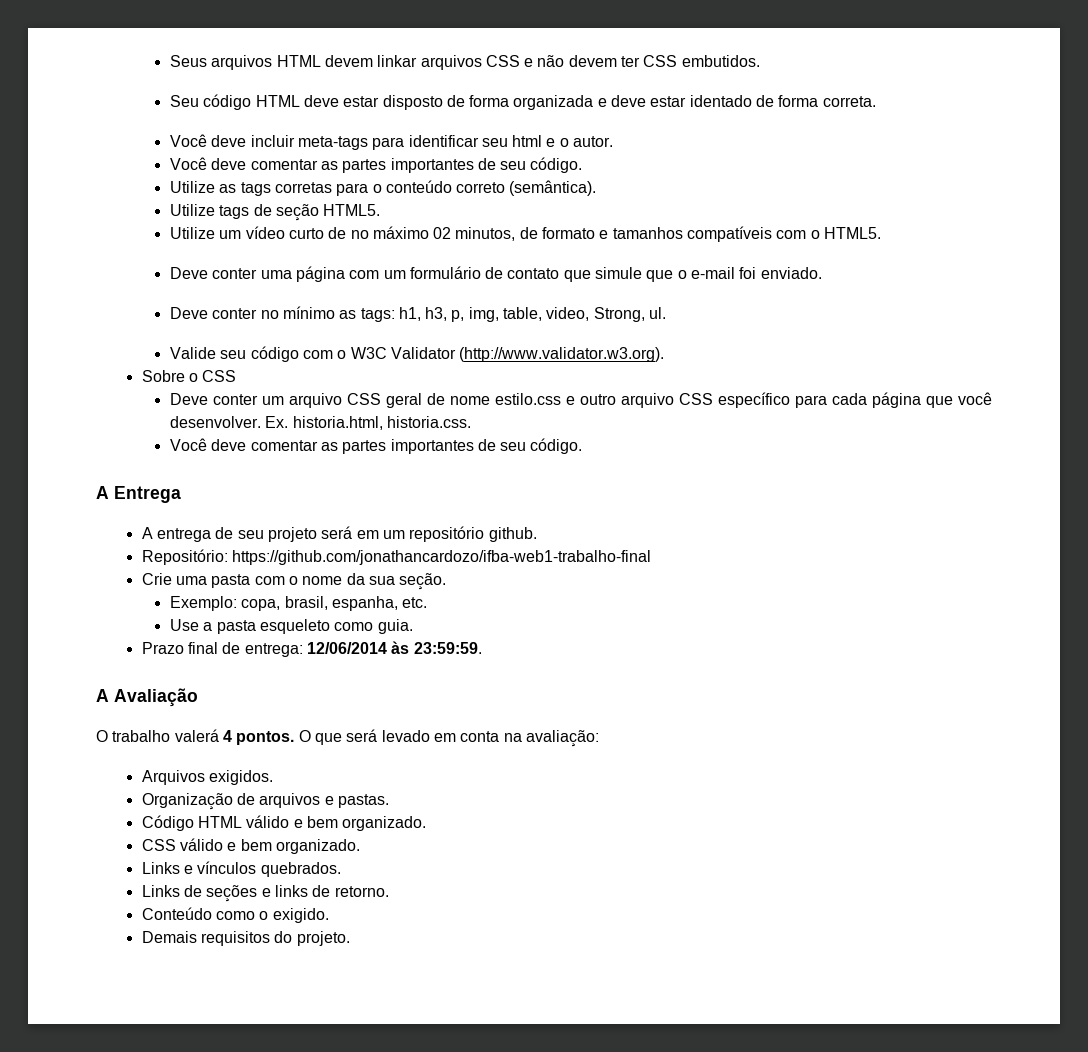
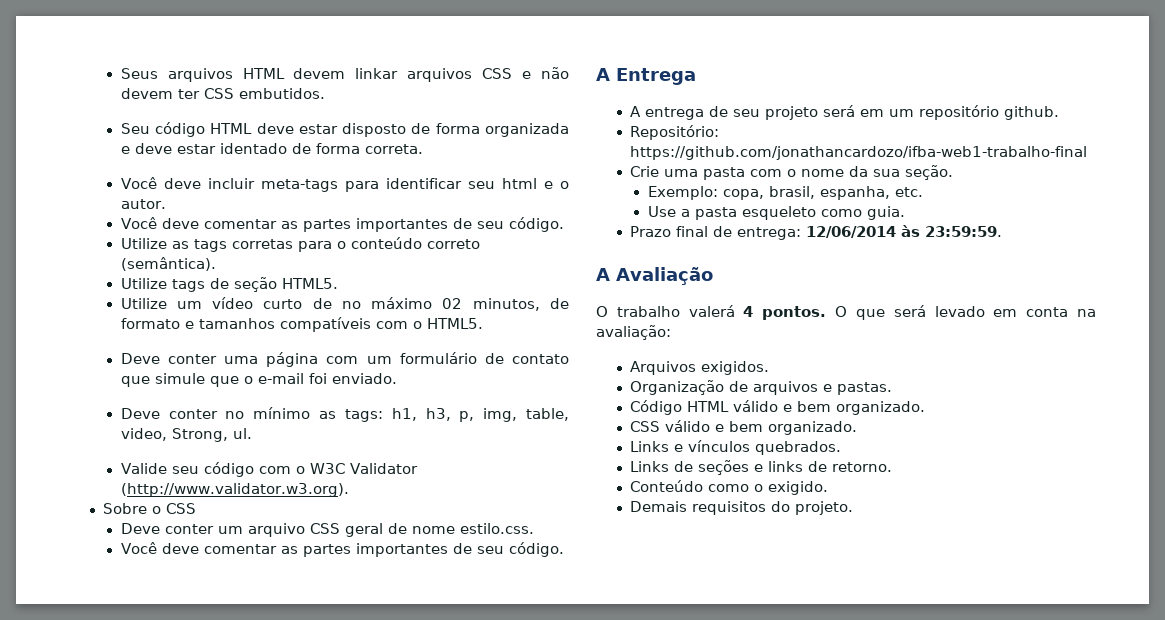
[494,392,992,408] [169,416,471,430] estilo.css e outro arquivo CSS específico para cada página que você desenvolver. Ex. historia.html, historia.css. -> [459,523,534,534] estilo.css.

